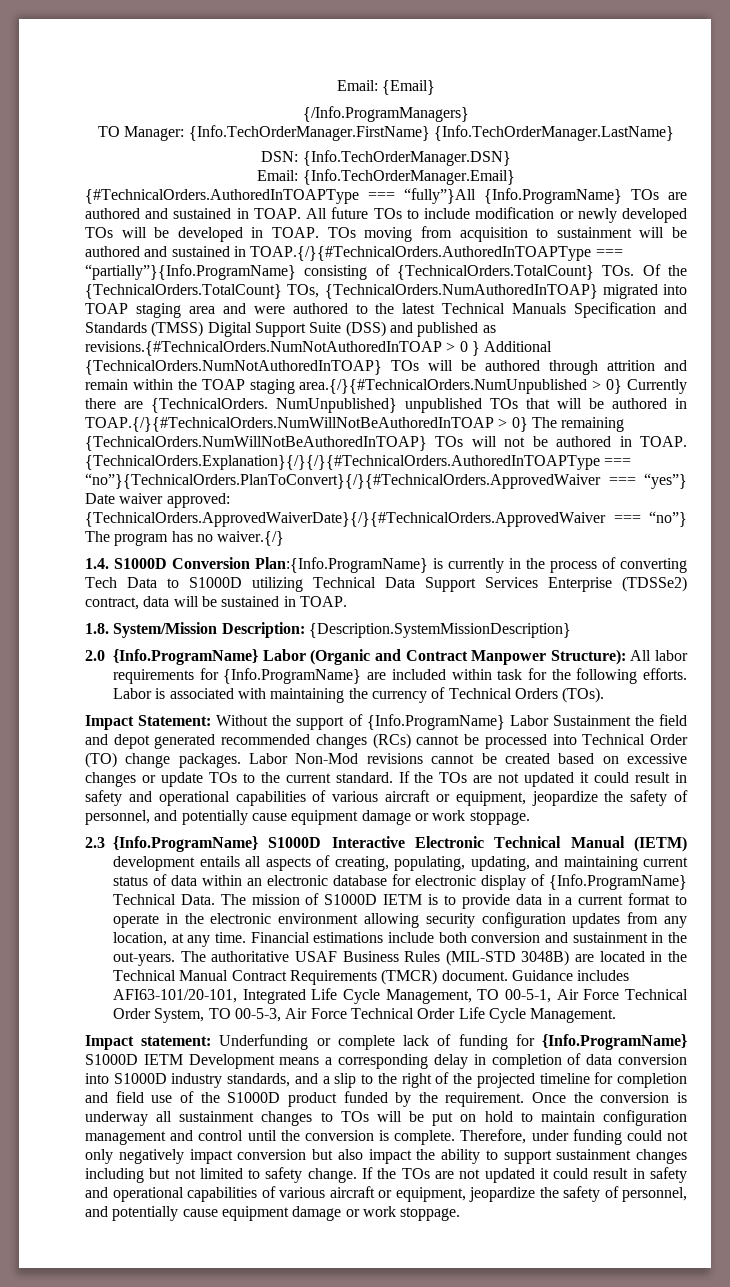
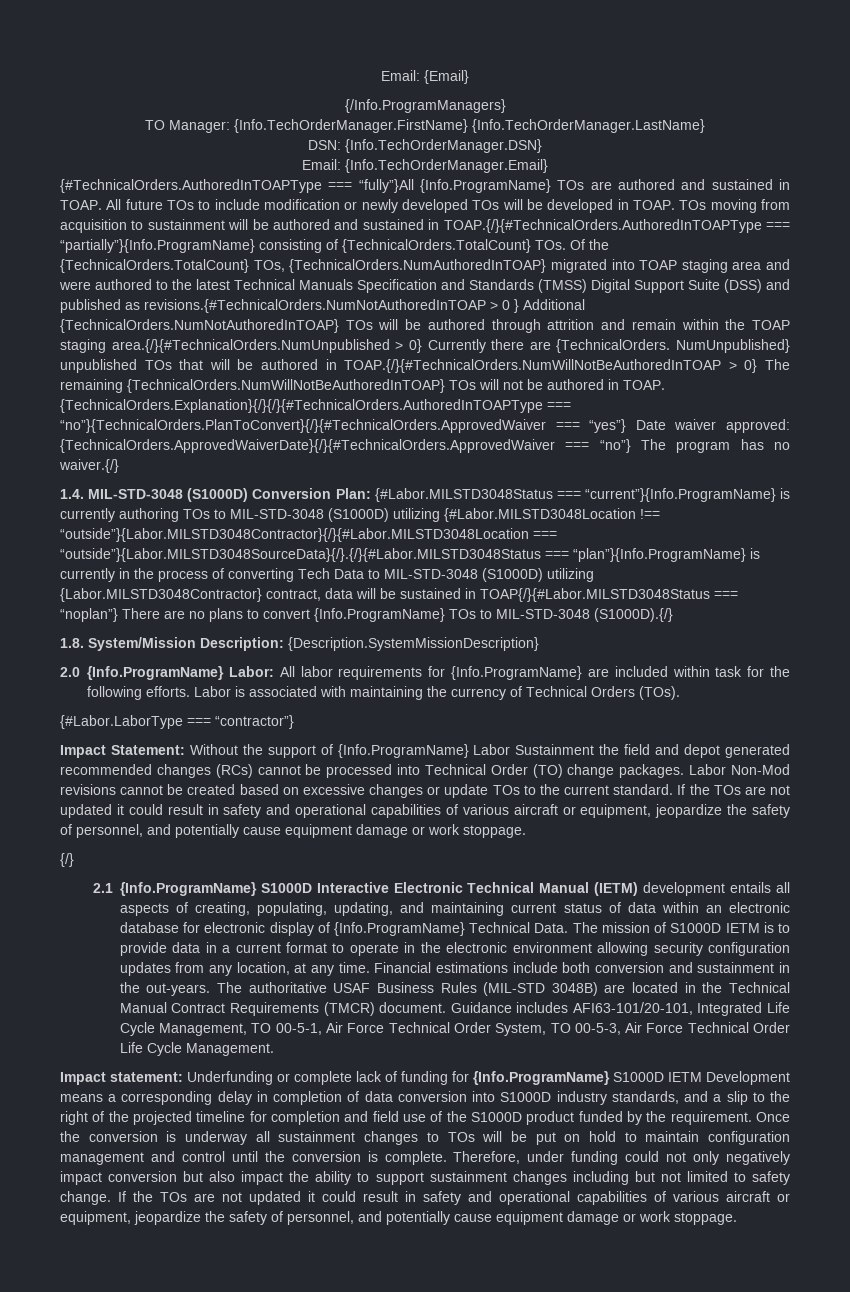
[114,557,428,573] S1000D Conversion Plan:{Info.ProgramName} -> [88,488,790,502] [60,508,660,522] [60,528,557,542] [60,548,746,562] MIL-STD-3048 (S1000D) Conversion Plan: {#Labor.MILSTD3048Status === “current”}{Info.ProgramName} is currently authoring TOs to MIL-STD-3048 (S1000D) utilizing {#Labor.MILSTD3048Location !== “outside”}{Labor.MILSTD3048Contractor}{/}{#Labor.MILSTD3048Location === “outside”}{Labor.MILSTD3048SourceData}{/}.{/}{#Labor.MILSTD3048Status === “plan”}{Info.ProgramName}
[189,576,687,592] S1000D utilizing Technical Data Support Services Enterprise (TDSSe2) -> [384,568,594,582] [60,588,262,602] MIL-STD-3048 (S1000D) utilizing {Labor.MILSTD3048Contractor}
[299,596,347,607] TOAP. -> [480,588,738,602] [60,608,673,622] TOAP{/}{#Labor.MILSTD3048Status === “noplan”} There are no plans to convert {Info.ProgramName} TOs to MIL-STD-3048 (S1000D).{/}
[262,649,626,665] Labor (Organic and Contract Manpower Structure): -> [228,666,274,677] Labor:
(605, 695) none -> [60,715,294,729] // {#Labor.LaborType === “contractor”}
[85,837,105,848] 2.3 -> [60,853,74,867] [92,883,113,893] {/} // 2.1

